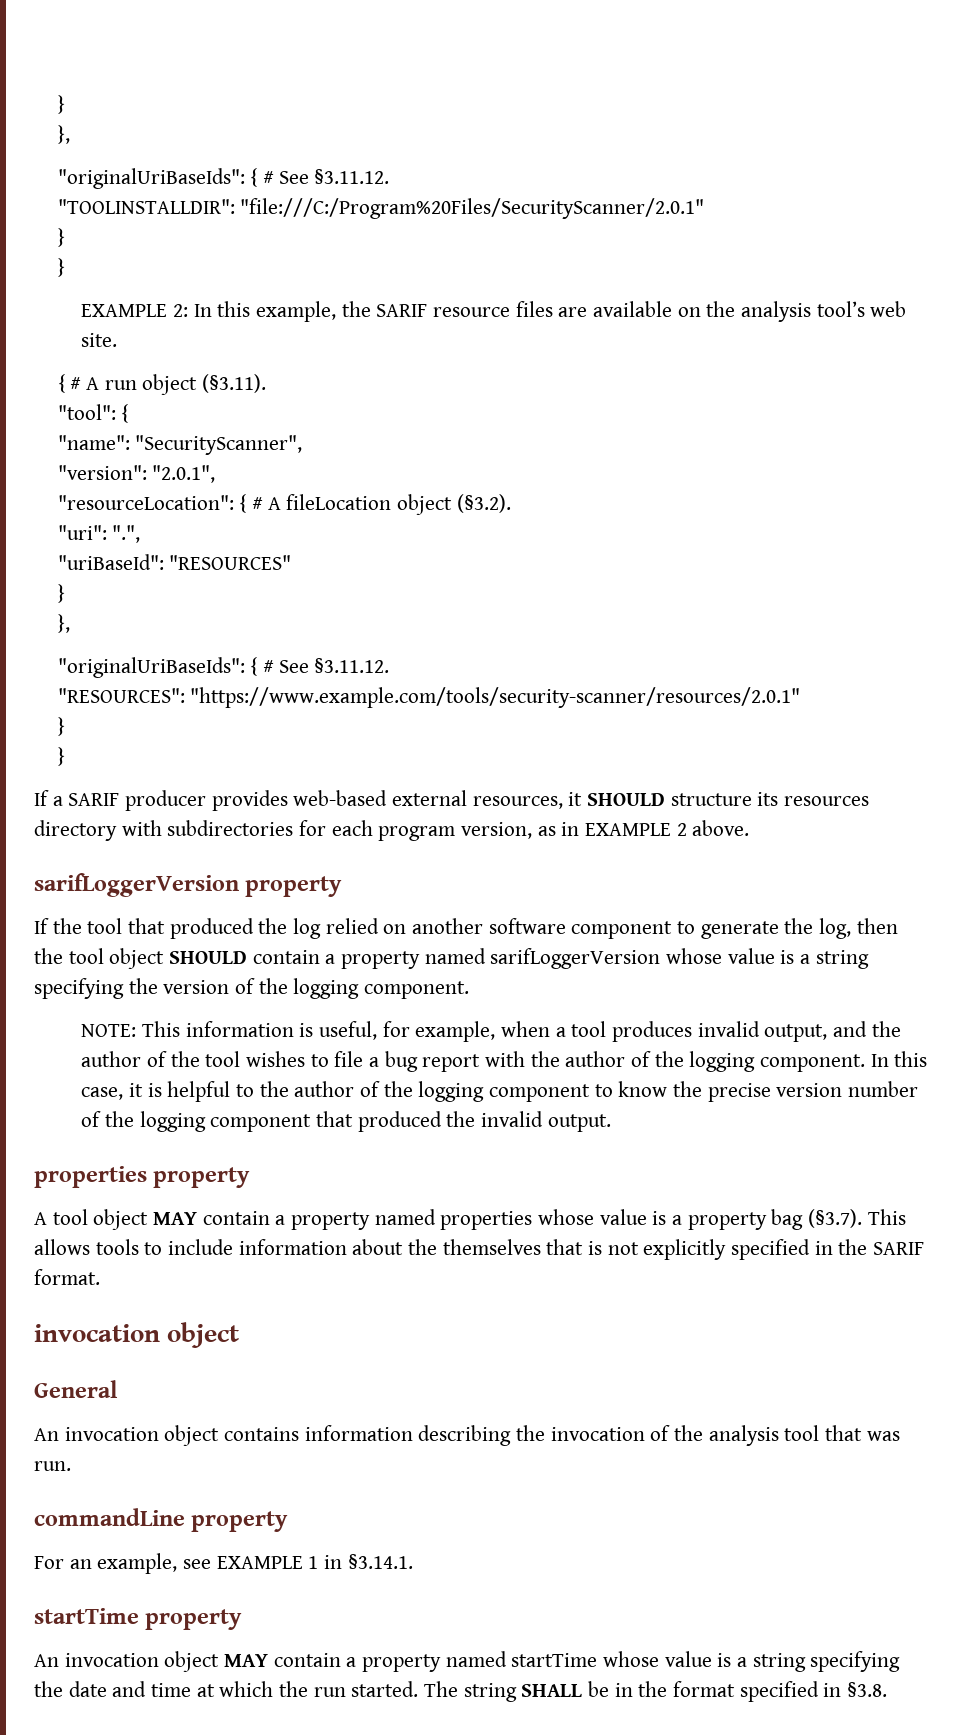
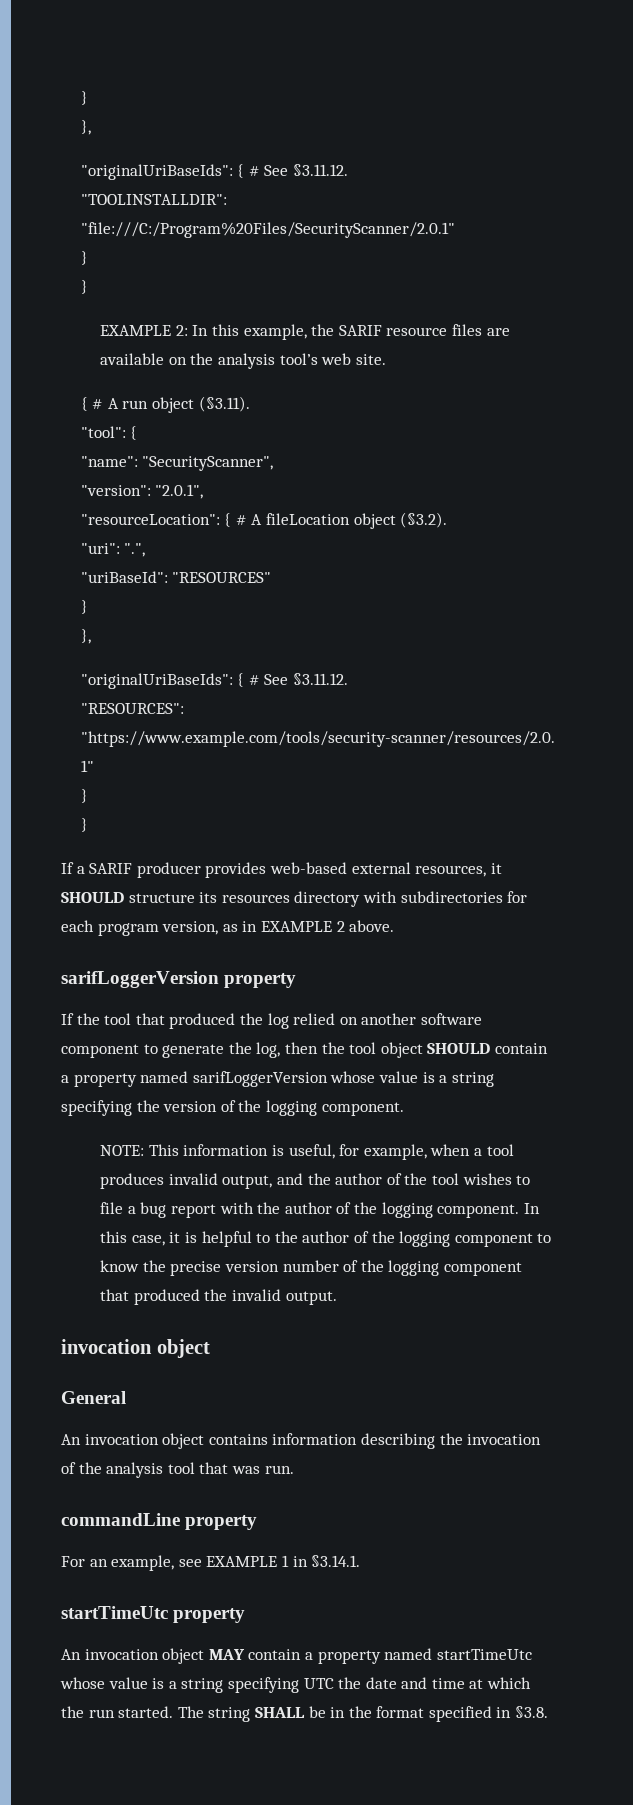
[34,1166,251,1188] [34,1209,906,1230] [34,1239,925,1260] [34,1269,100,1285] // properties property // A tool object MAY contain a property named properties whose value is a property bag (§3.7). This allows tools to include information about the themselves that is not explicitly specified in the SARIF format. -> (337, 1298) none
[34,1608,139,1624] startTime -> [61,1606,168,1619] startTimeUtc
[511,1651,901,1672] startTime whose value is a string specifying -> [436,1649,532,1660] [60,1677,334,1693] startTimeUtc whose value is a string specifying UTC

